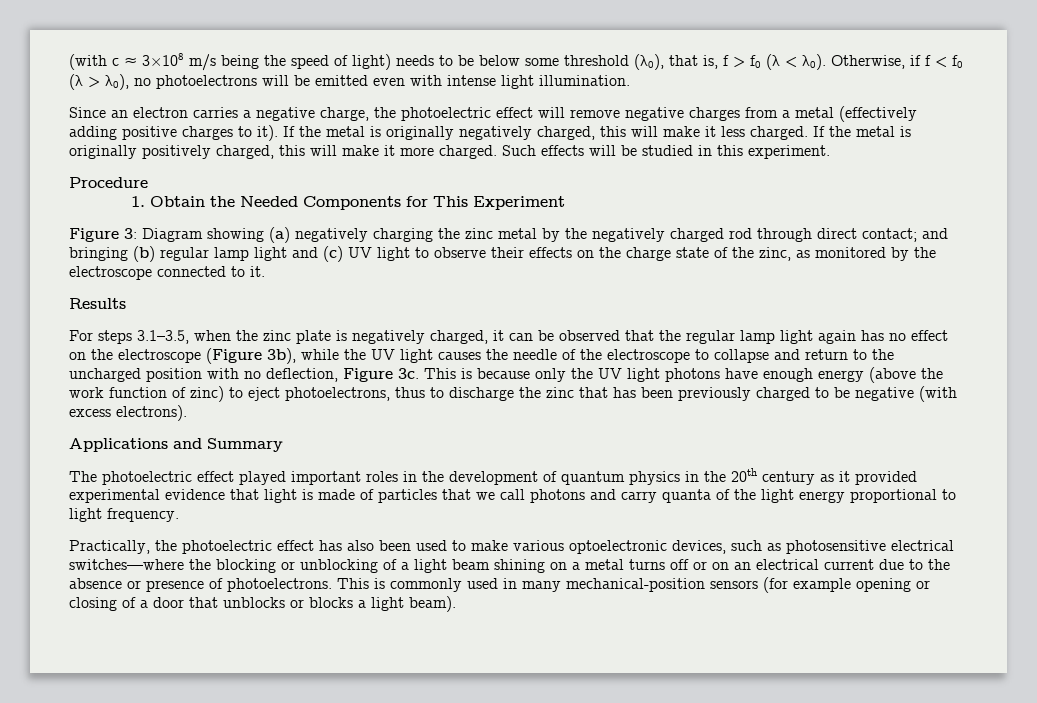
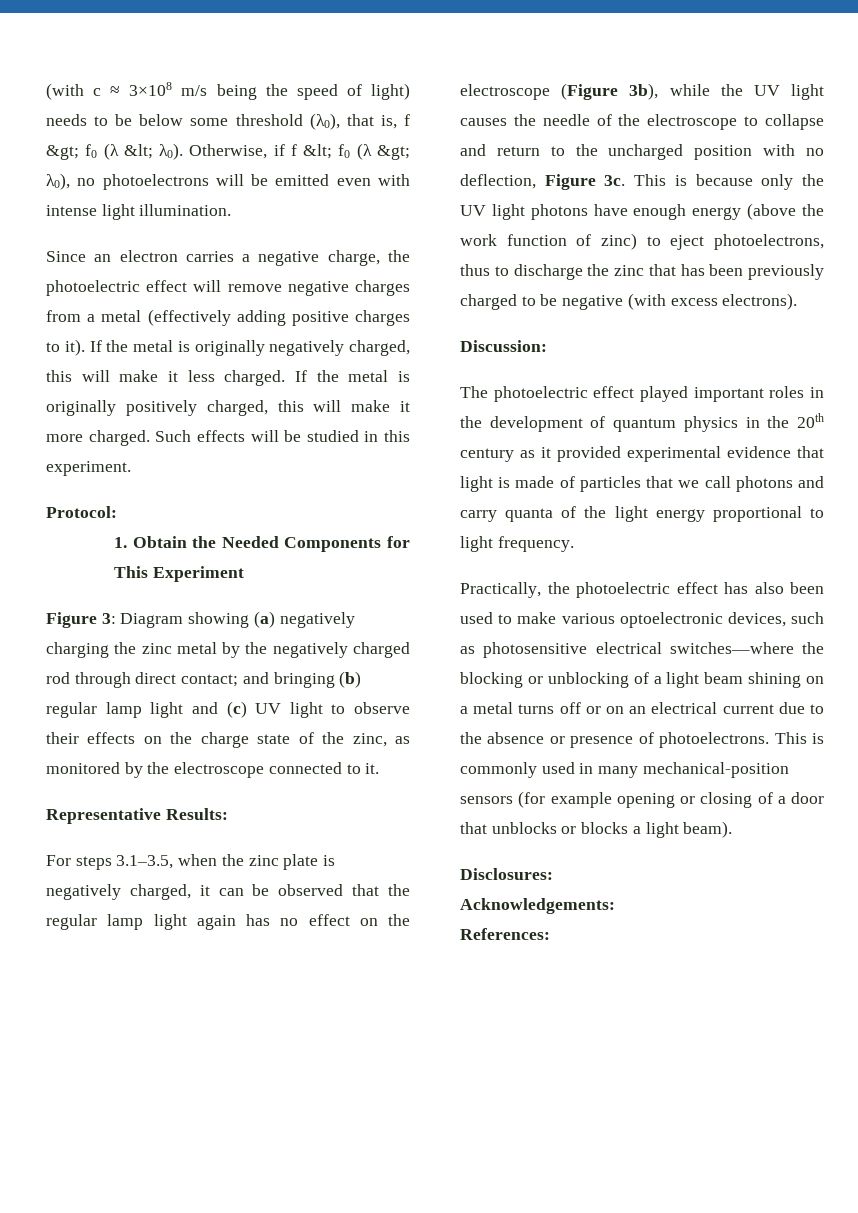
[733,54,797,70] > f0 (λ < -> [46,143,153,160] &gt; f0 (λ &lt;
[935,55,963,68] [69,74,100,90] < f0 (λ > -> [303,143,410,160] &lt; f0 (λ &gt;
[69,177,148,188] Procedure -> [46,506,117,518] Protocol:
[69,298,126,309] Results -> [46,808,228,824] Representative Results:
[69,438,283,452] Applications and Summary -> [460,340,547,352] Discussion:
(456, 604) none -> [460,868,553,880] [460,898,615,914] [460,928,550,940] // Disclosures: // Acknowledgements: // References:

